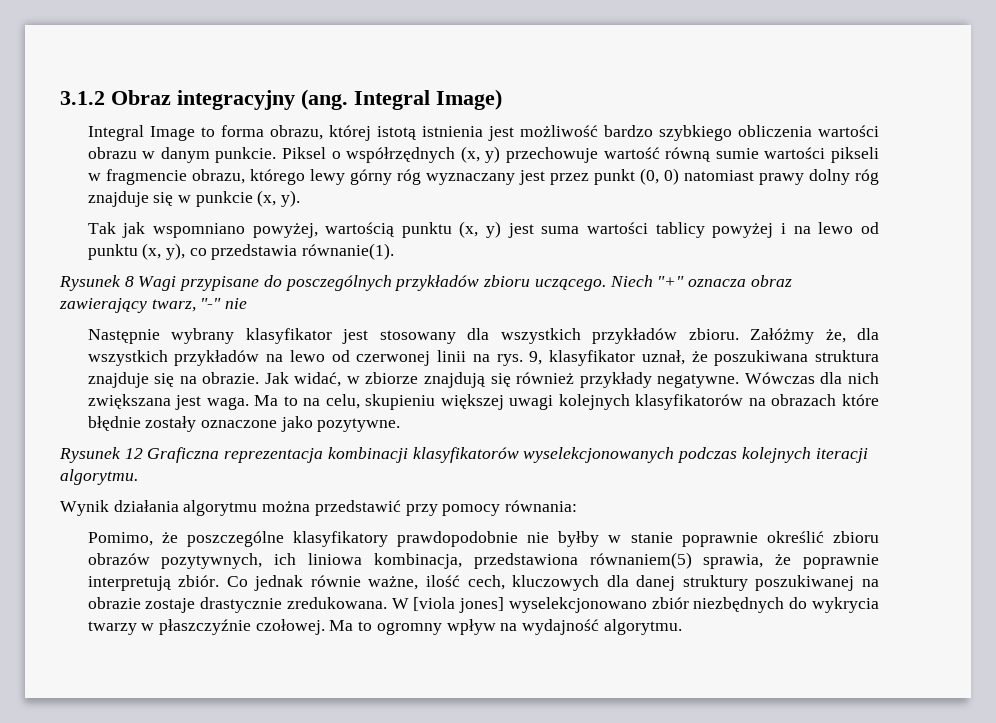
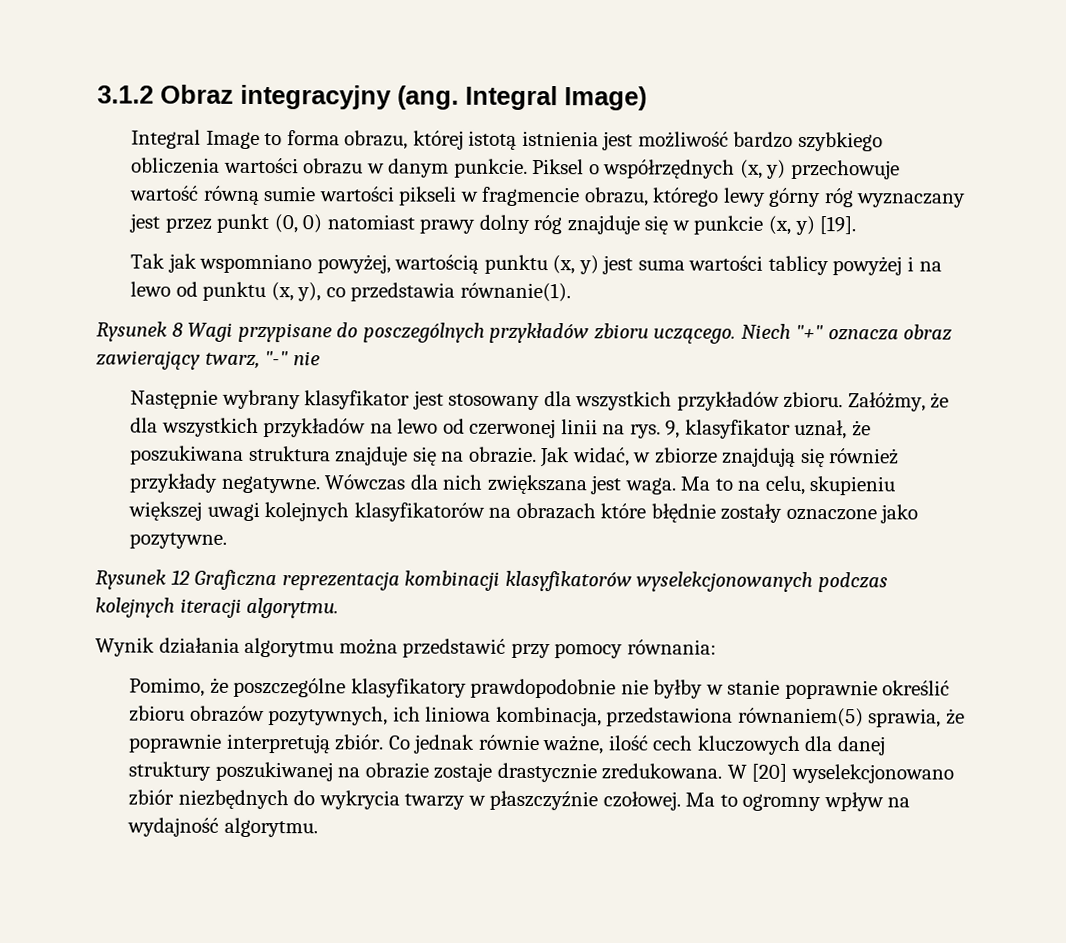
[281,190,301,207] y). -> [794,215,857,236] y) [19].
[750,328,846,344] Załóżmy że, -> [847,392,950,412] Załóżmy, że
[467,575,505,590] cech, -> [652,735,694,751] cech
[413,597,505,613] [viola jones] -> [751,763,788,782] [20]

